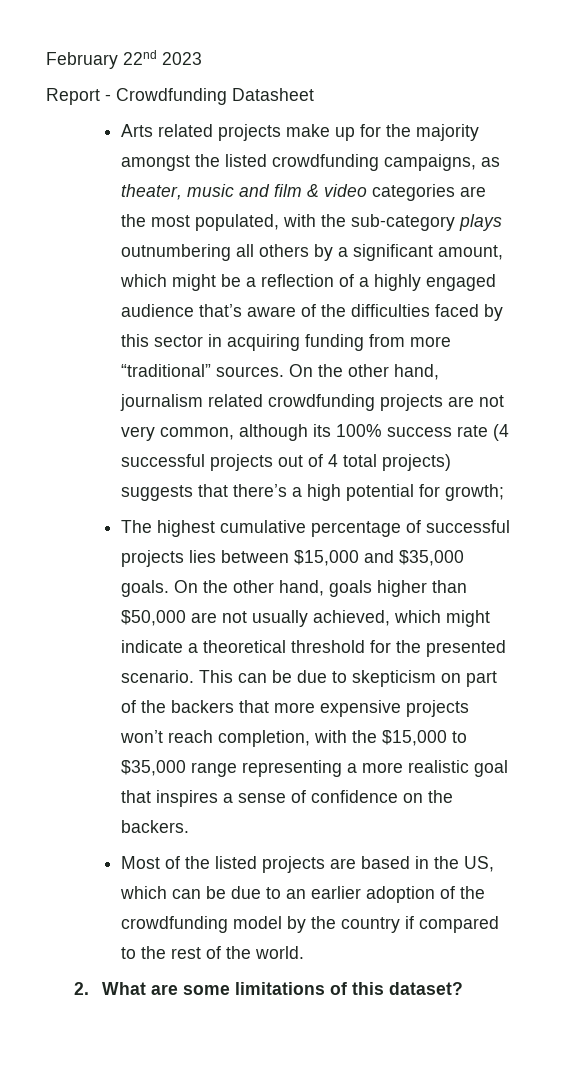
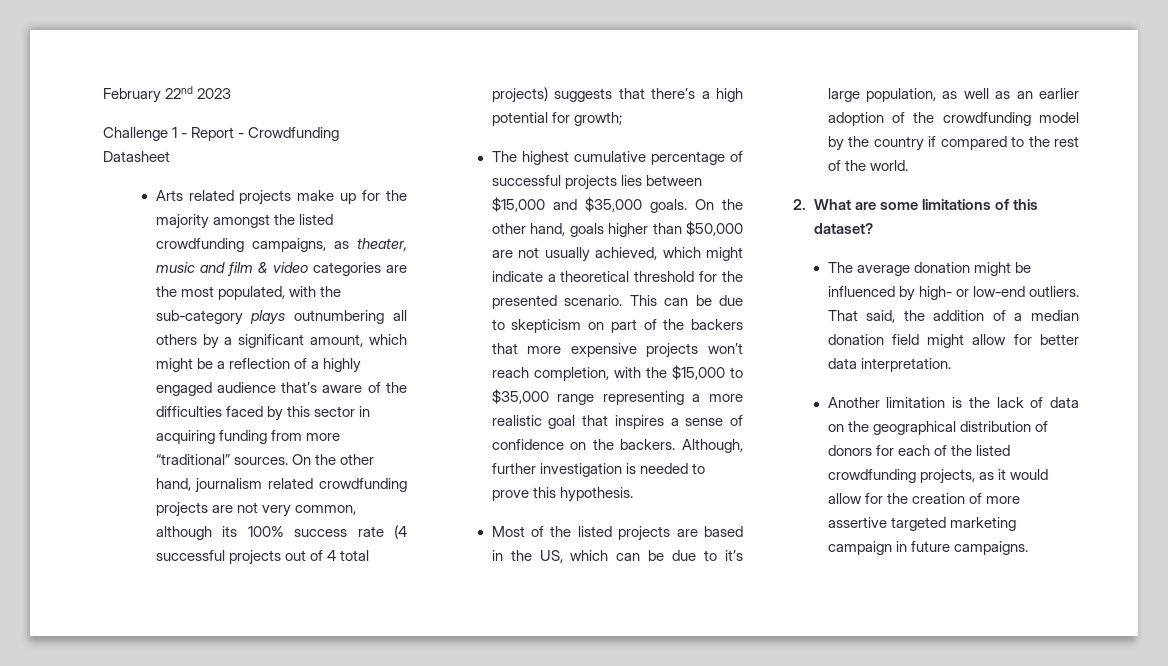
(202, 58) none -> [103,127,188,141] Challenge 1 -
(190, 826) none -> [682,439,743,453] [491,463,705,477] [491,487,633,502] Although, further investigation is needed to prove this hypothesis.
(282, 893) none -> [725,550,743,561] [827,88,1011,102] it’s large population, as well as
(463, 988) none -> [827,262,1031,276] [827,286,1079,301] [827,310,1079,323] [827,334,1079,348] [827,358,951,372] [827,397,1079,408] [827,421,1048,435] [827,445,1010,456] [827,469,1048,484] [827,493,1020,504] [827,517,1016,531] [827,541,1028,555] // The average donation might be influenced by high- or low-end outliers. That said, the addition of a median donation field might allow for better data interpretation. // Another limitation is the lack of data on the geographical distribution of donors for each of the listed crowdfunding projects, as it would allow for the creation of more assertive targeted marketing campaign in future campaigns.

